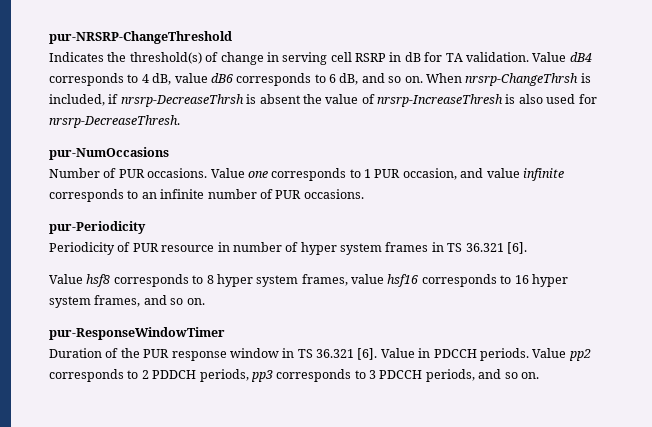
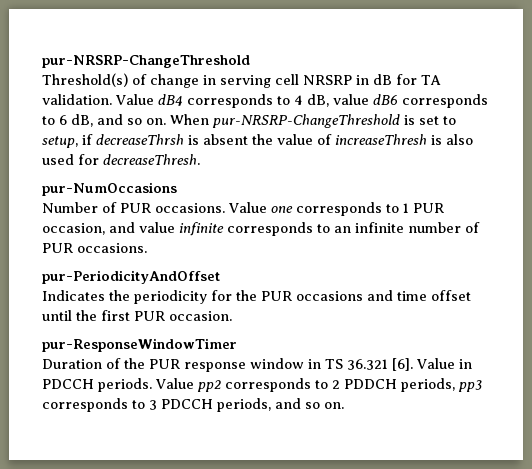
[49,52,202,64] Indicates the threshold(s) -> [42,73,128,87] Threshold(s)
[355,53,386,62] RSRP -> [303,75,352,85] NRSRP
[465,73,591,86] [49,94,244,107] nrsrp-ChangeThrsh is included, if nrsrp-DecreaseThrsh -> [212,114,456,128] [42,134,184,148] pur-NRSRP-ChangeThreshold is set to setup, if decreaseThrsh
[377,94,503,107] nrsrp-IncreaseThresh -> [335,134,427,145] increaseThresh
[49,115,180,128] nrsrp-DecreaseThresh. -> [103,154,200,165] decreaseThresh.
[49,221,146,234] [49,242,527,255] [49,274,568,287] [49,295,205,308] pur-Periodicity // Periodicity of PUR resource in number of hyper system frames in TS 36.321 [6]. // Value hsf8 corresponds to 8 hyper system frames, value hsf16 corresponds to 16 hyper system frames, and so on. -> [42,270,220,284] [42,290,471,304] [42,310,232,321] pur-PeriodicityAndOffset // Indicates the periodicity for the PUR occasions and time offset until the first PUR occasion.

